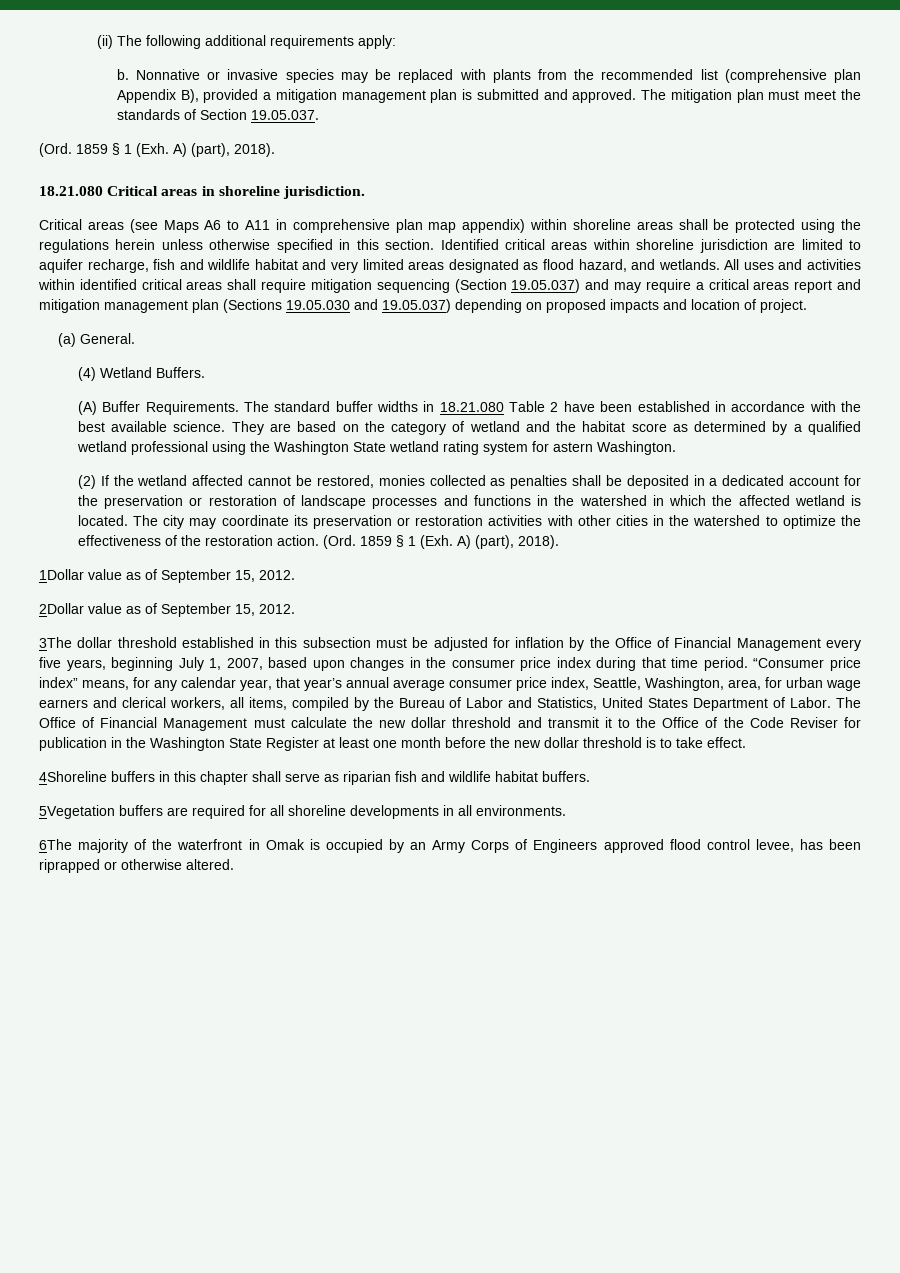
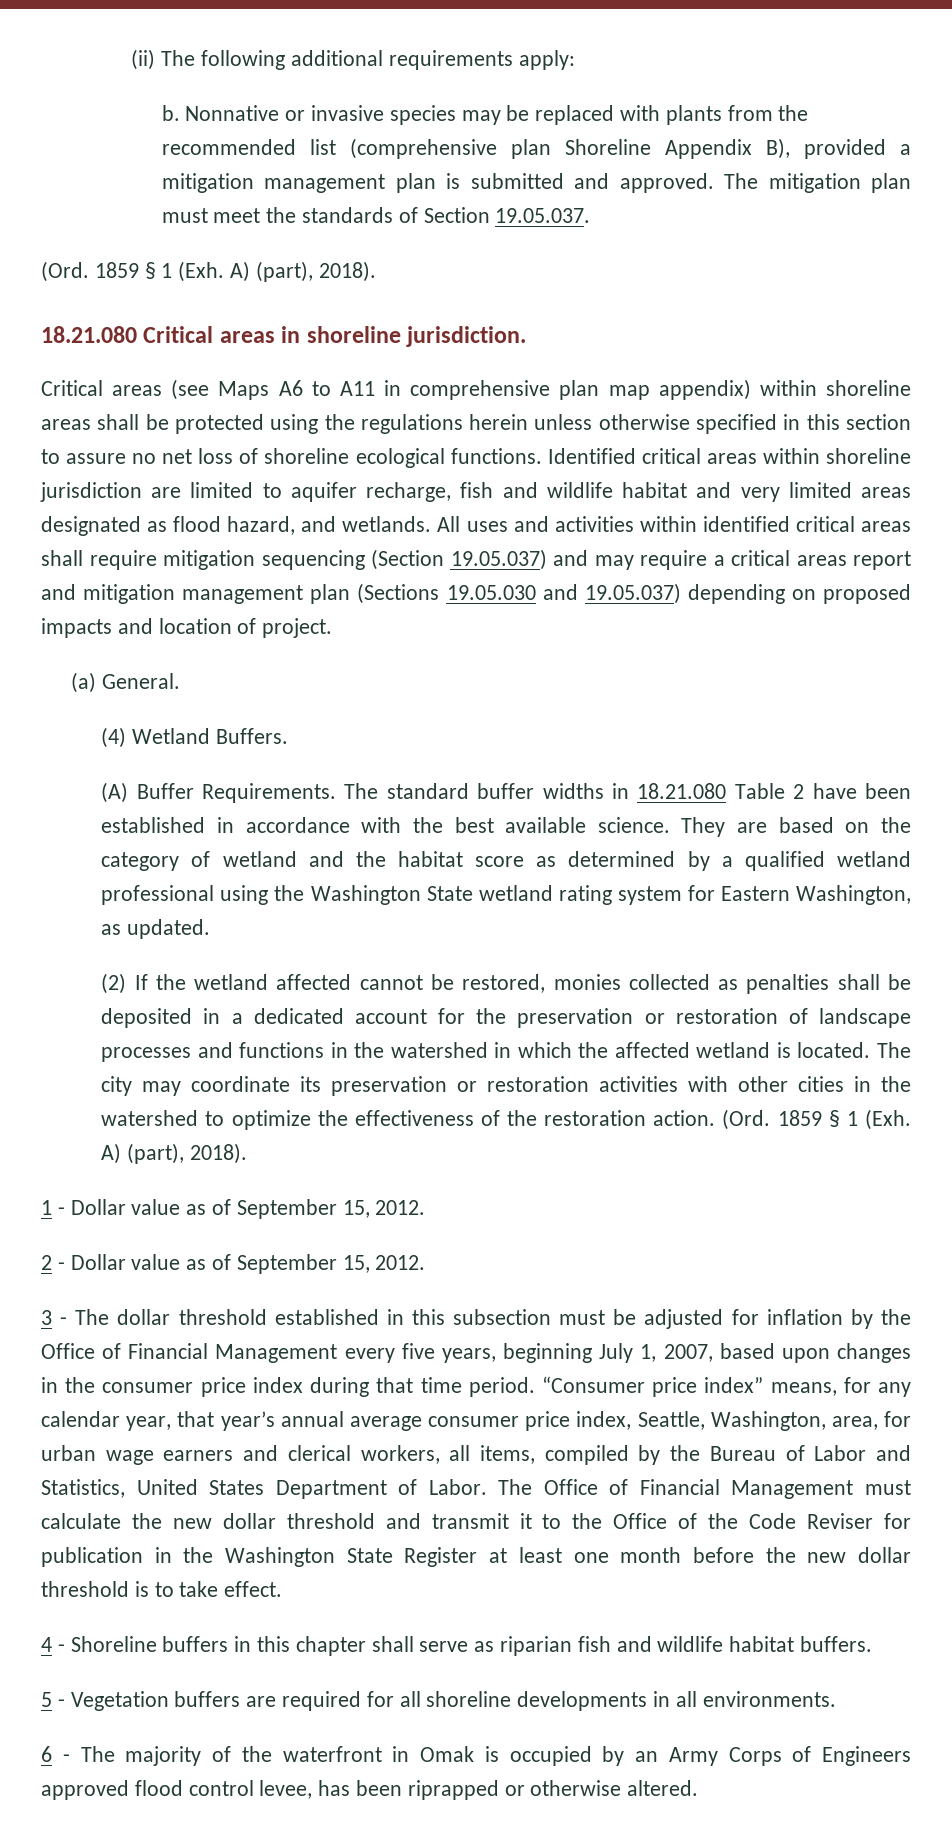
(862, 76) none -> [564,139,651,155] Shoreline
[385,239,435,250] section. -> [845,414,911,430] [41,448,542,468] section to assure no net loss of shoreline ecological functions.
[552,441,676,455] astern Washington. -> [720,885,911,905] [101,919,211,939] Eastern Washington, as updated.
[39,569,295,583] [39,603,295,617] [39,637,72,648] 1Dollar value as of September 15, 2012. // 2Dollar value as of September 15, 2012. // 3The -> [41,1199,426,1219] [41,1254,426,1274] [41,1309,110,1325] 1 - Dollar value as of September 15, 2012. // 2 - Dollar value as of September 15, 2012. // 3 - The
[39,771,107,782] 4Shoreline -> [41,1636,157,1652] 4 - Shoreline
[39,805,115,819] 5Vegetation -> [41,1691,169,1711] 5 - Vegetation
[39,839,72,850] 6The -> [41,1746,115,1762] 6 - The

